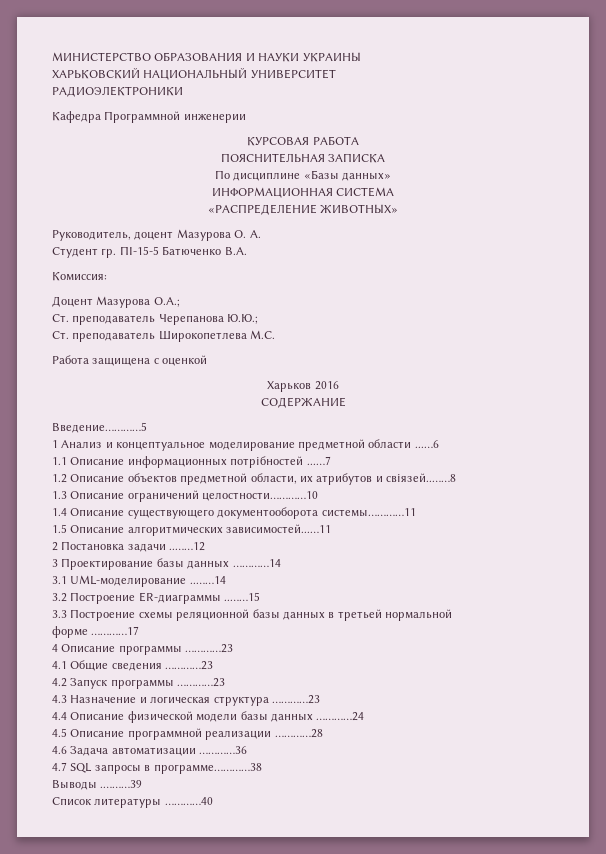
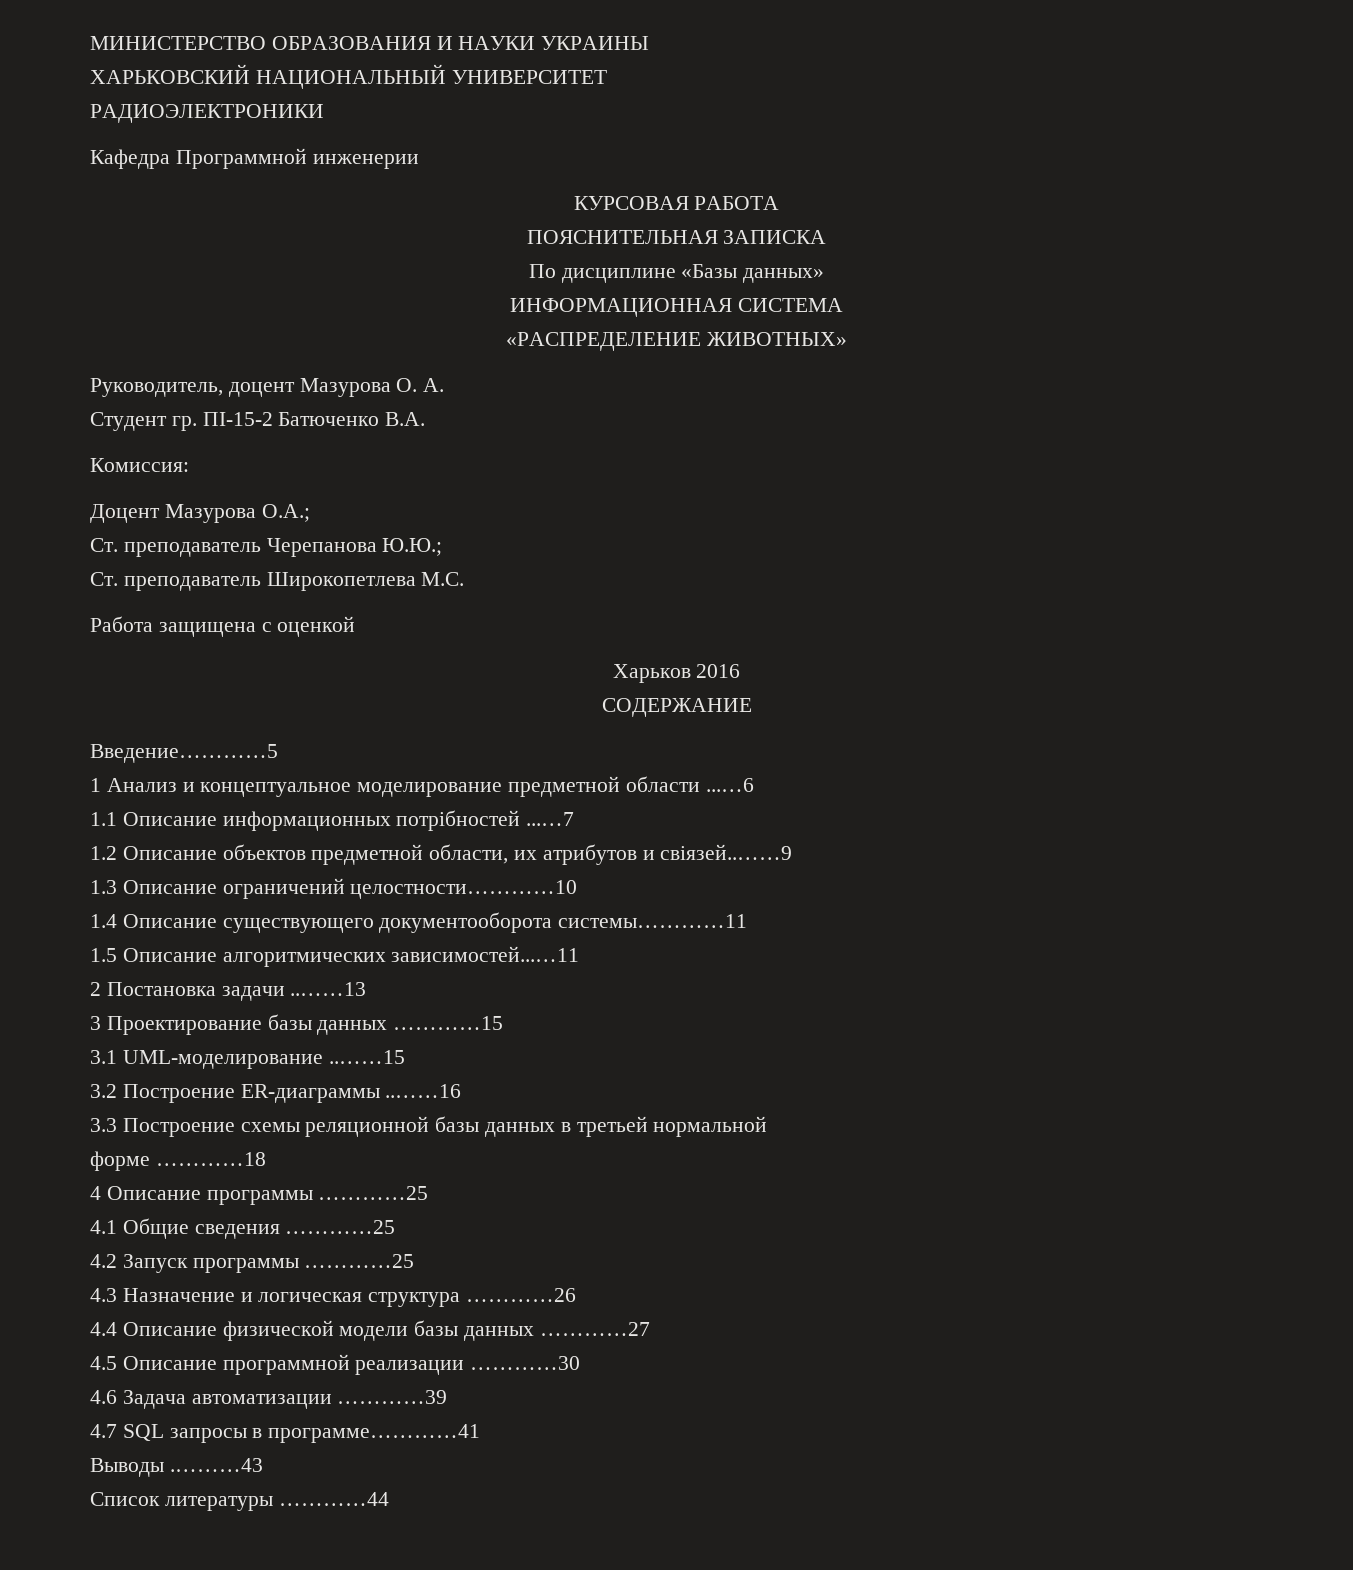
[119,246,159,255] ПІ-15-5 -> [202,412,273,426] ПІ-15-2
[386,473,456,483] свіязей..……8 -> [660,844,793,860] свіязей..……9
[169,542,206,551] ..……12 -> [290,982,367,996] ..……13
[232,559,281,567] …………14 -> [393,1016,504,1030] …………15
[189,576,226,584] ..……14 -> [328,1050,405,1064] ..……15
[224,592,261,601] ..……15 -> [385,1084,462,1098] ..……16
[91,626,140,635] …………17 -> [155,1152,266,1166] …………18
[185,644,234,653] …………23 -> [318,1186,429,1200] …………25
[165,661,214,670] …………23 -> [285,1220,396,1234] …………25
[177,678,226,687] …………23 -> [304,1254,415,1268] …………25
[271,695,320,704] …………23 -> [466,1288,577,1302] …………26
[316,712,365,721] …………24 -> [539,1322,650,1336] …………27
[274,729,323,738] …………28 -> [470,1356,581,1370] …………30
[199,746,248,754] …………36 -> [337,1390,448,1404] …………39
[153,763,262,774] программе…………38 -> [268,1424,481,1443] программе…………41
[100,780,143,788] .………39 -> [169,1458,263,1472] .………43
[164,797,213,805] …………40 -> [278,1492,389,1506] …………44

